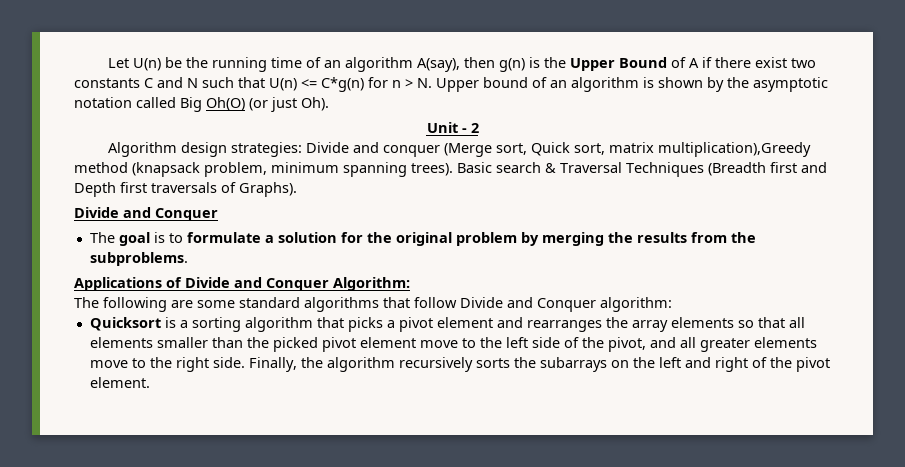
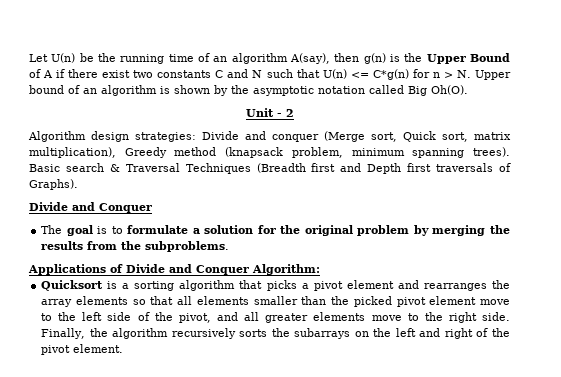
[206,97,329,112] Oh(O) (or just Oh). -> [431,85,468,95] Oh(O).
[658,142,812,157] multiplication),Greedy -> [29,147,167,158] multiplication), Greedy
[74,297,672,312] // The following are some standard algorithms that follow Divide and Conquer algorithm: -> (320, 269) none

